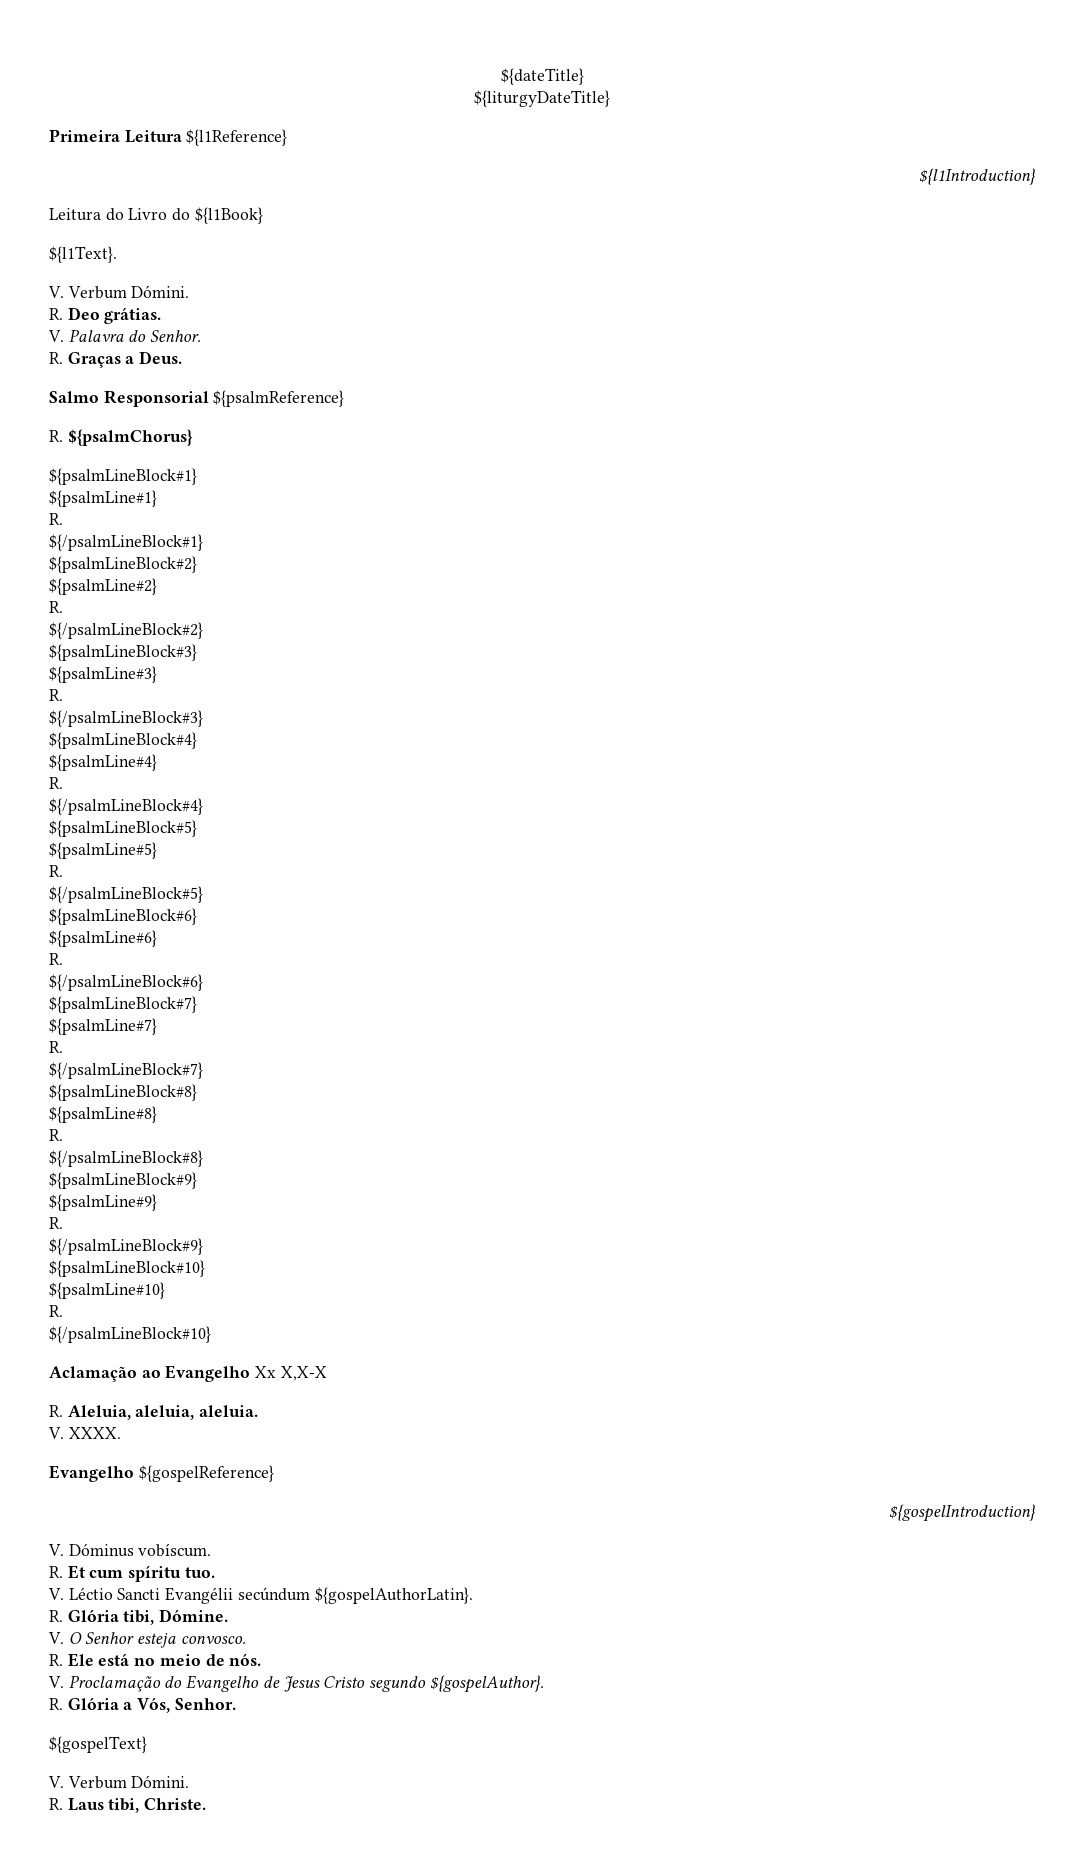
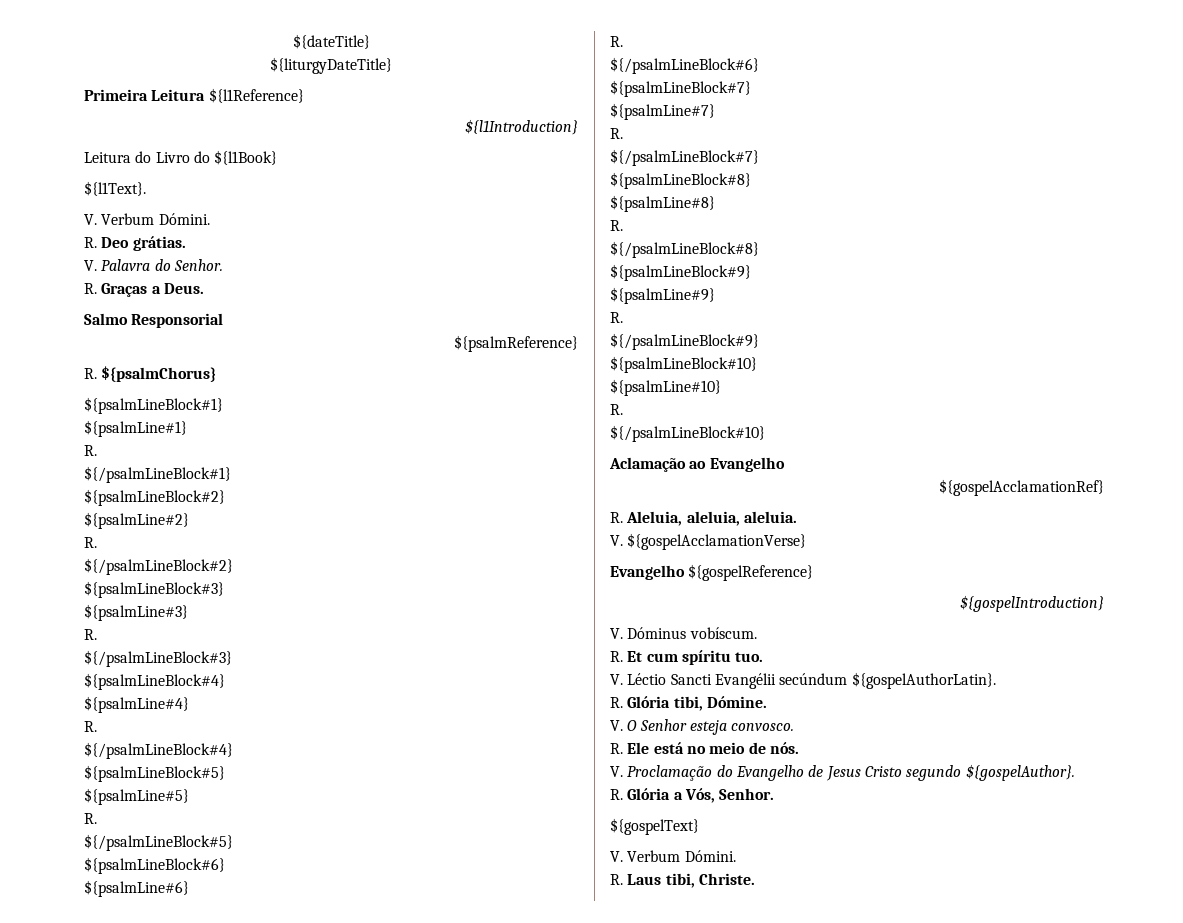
(209, 398) none -> (224, 320) //
[255,1366,327,1381] Xx X,X-X -> [939,479,1104,496] // ${gospelAcclamationRef}
[68,1427,121,1439] XXXX. -> [627,533,807,550] ${gospelAcclamationVerse}

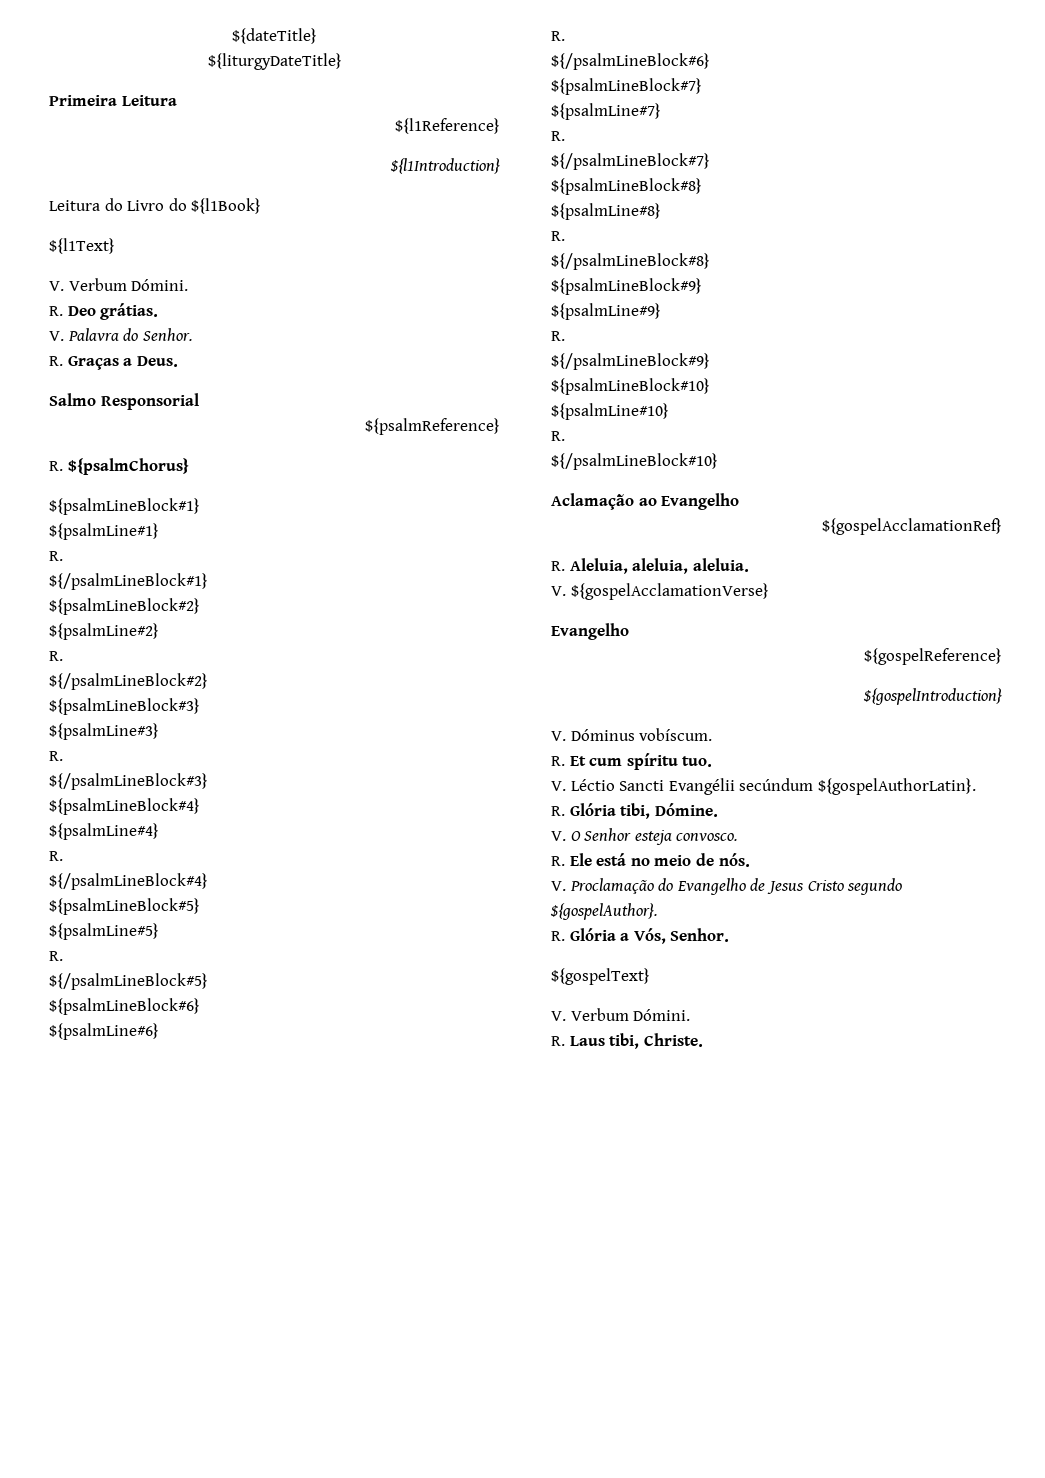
(206, 95) none -> (177, 100) //
[84,181,146,196] ${l1Text}. -> [49,238,115,254] ${l1Text}
(685, 572) none -> (629, 631) //

